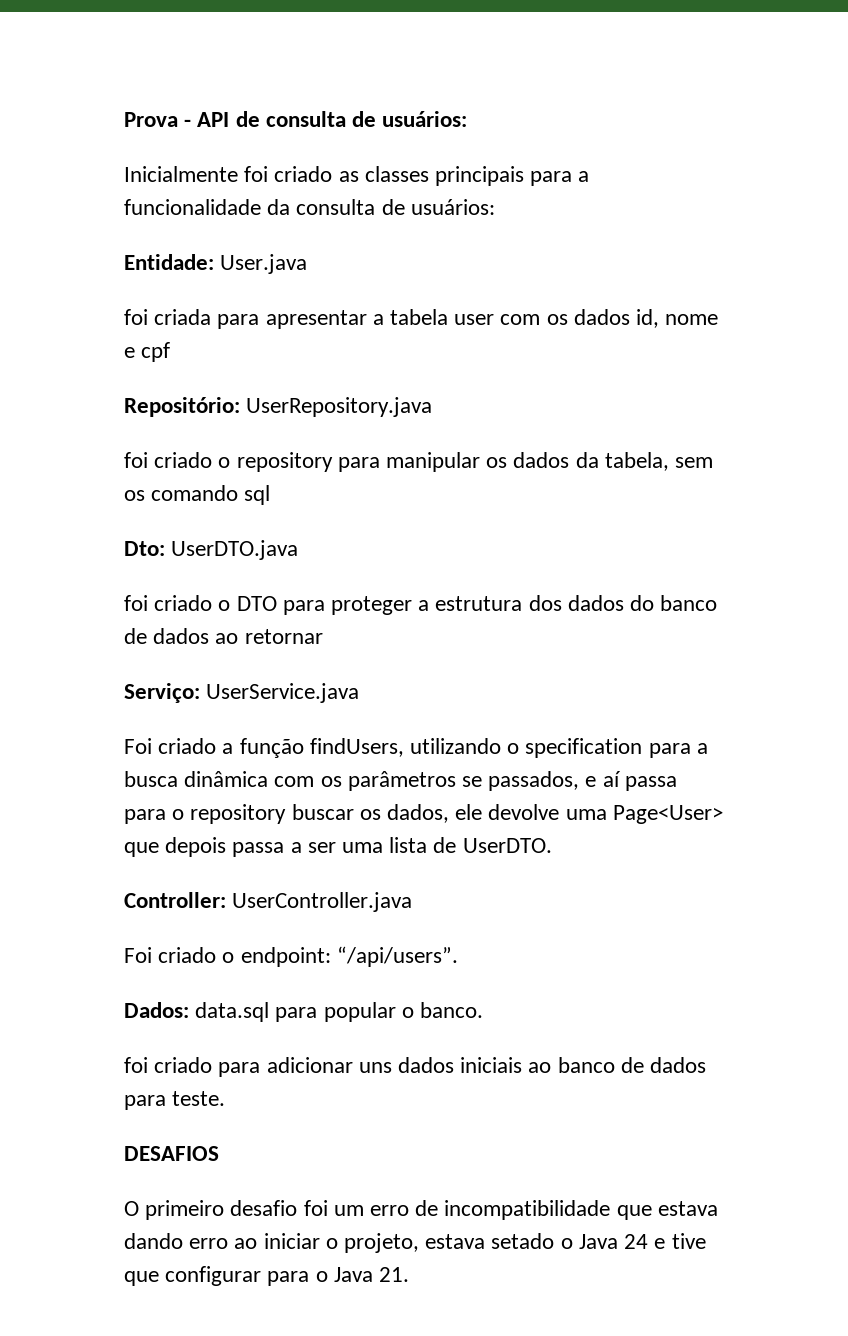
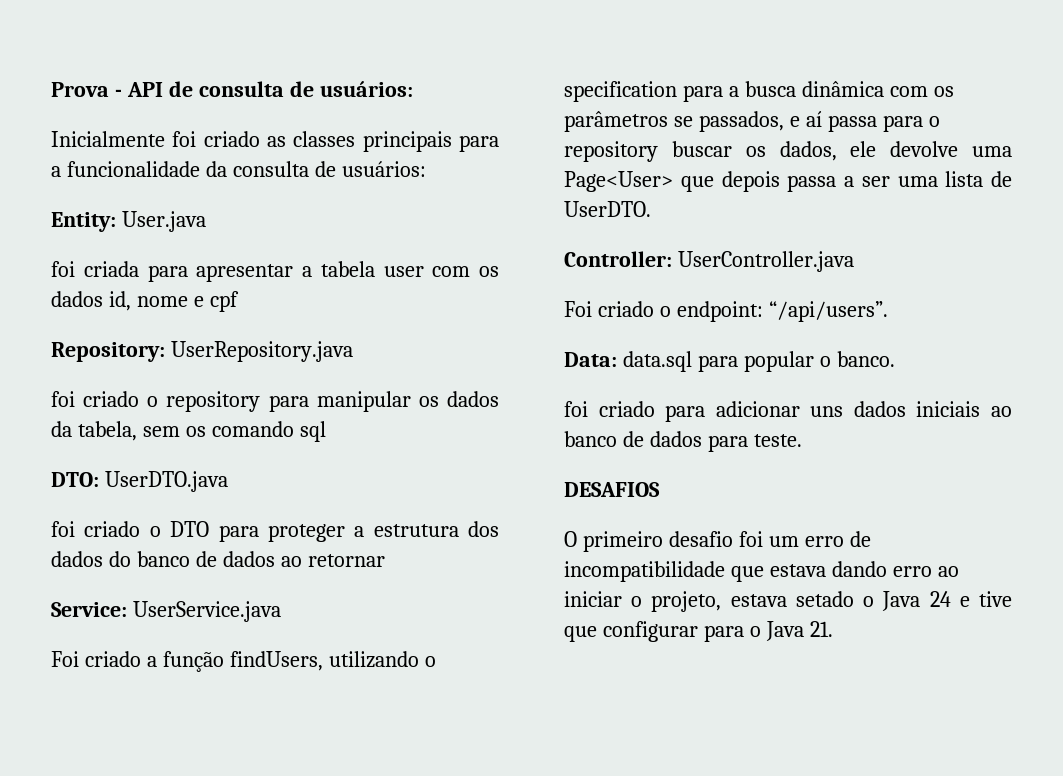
[124,254,214,270] Entidade: -> [51,212,116,232] Entity:
[124,397,240,417] Repositório: -> [51,342,165,362] Repository:
[124,541,165,556] Dto: -> [51,472,99,487] DTO:
[124,683,200,703] Serviço: -> [51,602,127,617] Service:
[124,1002,189,1018] Dados: -> [564,352,617,367] Data:

